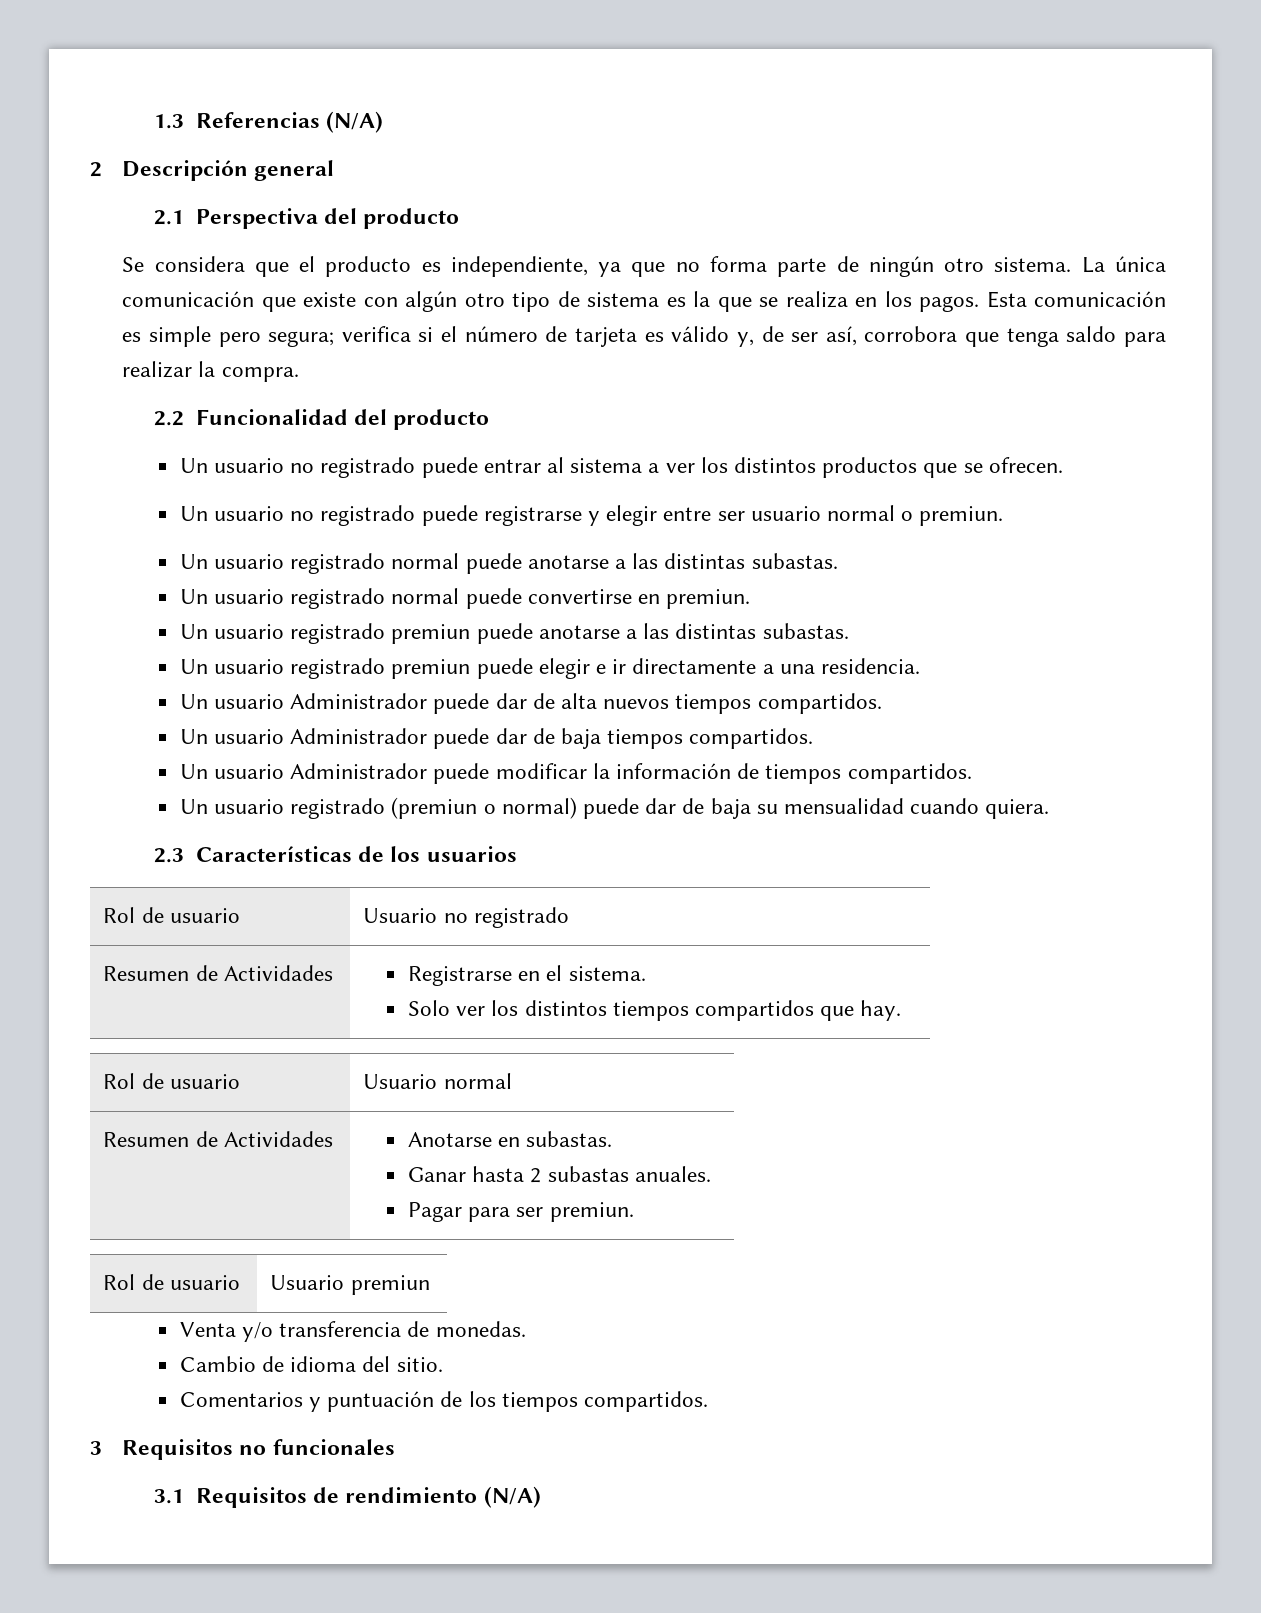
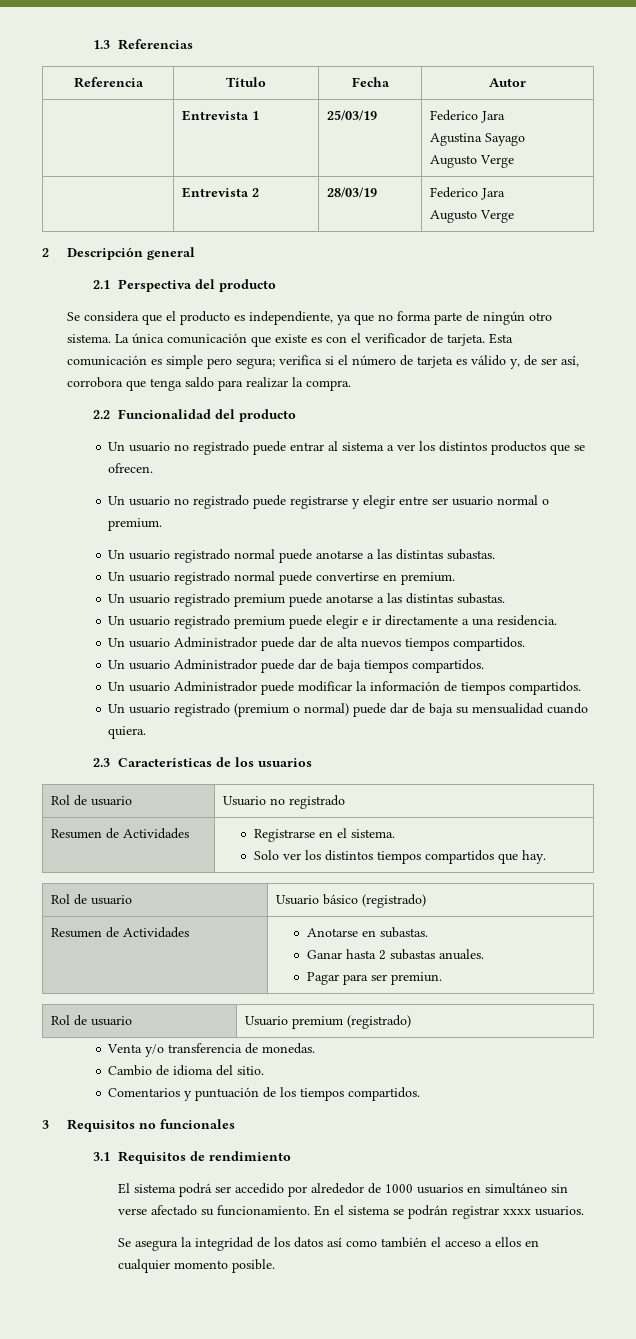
[326,111,384,133] (N/A) -> [73,77,144,88] [225,77,266,87] [351,77,390,87] [489,78,526,87] [182,110,260,121] [327,110,378,121] [430,110,506,123] [430,133,526,146] [430,155,515,168] [182,187,260,198] [327,187,378,198] [430,187,506,200] [430,210,515,223] // Referencia | Título | Fecha | Autor // | Entrevista 1 | 25/03/19 | Federico Jara // Agustina Sayago // Augusto Verge // | Entrevista 2 | 28/03/19 | Federico Jara // Augusto Verge
[363,291,980,312] con algún otro tipo de sistema es la que se realiza en los pagos. -> [311,333,486,346] es con el verificador de tarjeta.
[919,506,1004,526] premiun. -> [108,518,163,531] premium.
[666,589,751,609] [179,623,849,644] [179,658,471,679] premiun. // Un usuario registrado premiun puede anotarse a las distintas subastas. // Un usuario registrado premiun -> [401,572,456,585] [108,593,506,607] [108,615,286,629] premium. // Un usuario registrado premium puede anotarse a las distintas subastas. // Un usuario registrado premium
[391,797,478,819] (premiun -> [234,703,290,717] (premium
[443,1073,512,1089] normal -> [323,894,427,908] básico (registrado)
[350,1275,430,1295] premiun -> [292,1015,412,1029] premium (registrado)
[483,1486,541,1508] (N/A) -> [118,1183,569,1197] [118,1205,585,1219] [118,1237,540,1251] [118,1259,276,1273] // El sistema podrá ser accedido por alrededor de 1000 usuarios en simultáneo sin verse afectado su funcionamiento. En el sistema se podrán registrar xxxx usuarios. // Se asegura la integridad de los datos así como también el acceso a ellos en cualquier momento posible.

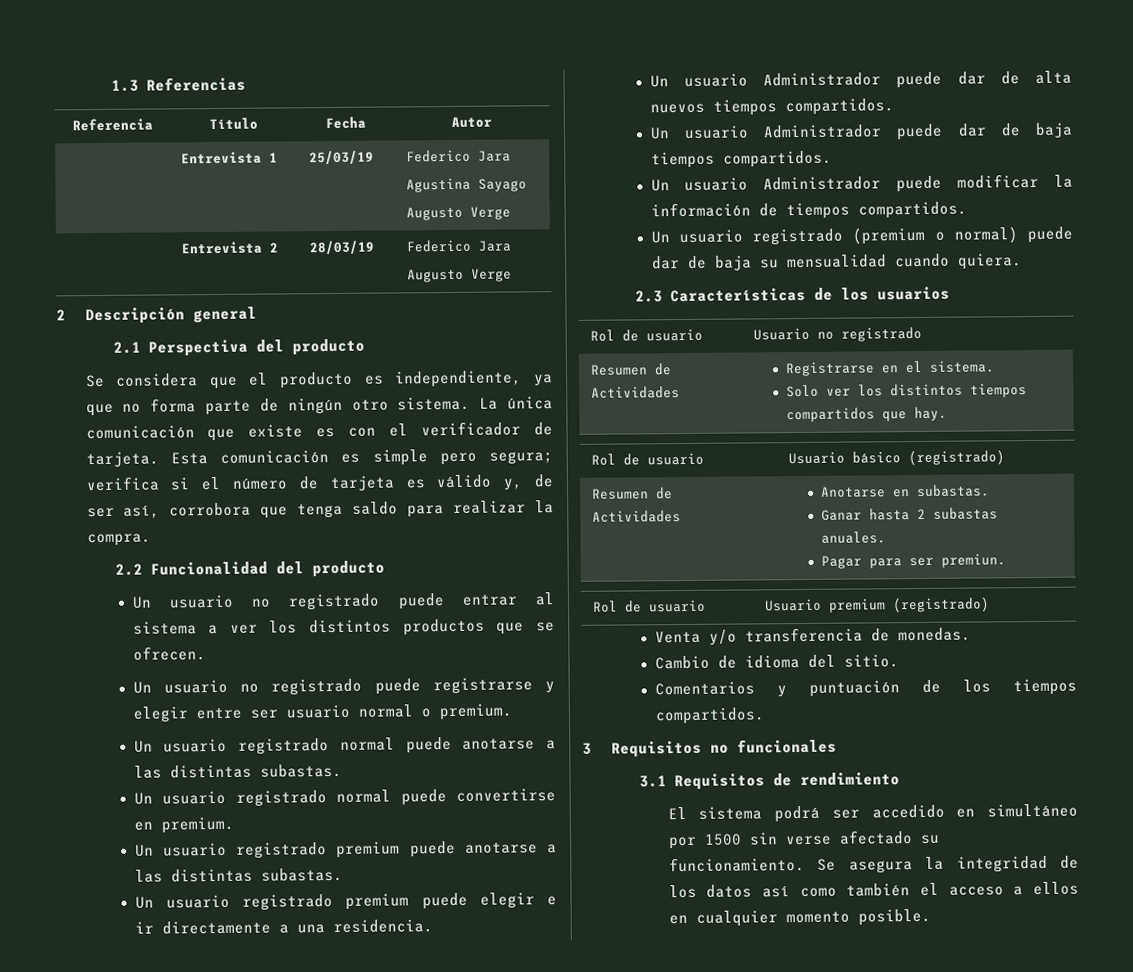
[288,1183,548,1197] por alrededor de 1000 usuarios en simultáneo -> [956,803,1078,818] [668,833,742,850] en simultáneo por 1500
[314,1205,585,1219] En el sistema se podrán registrar xxxx usuarios. // -> (805, 864) none

